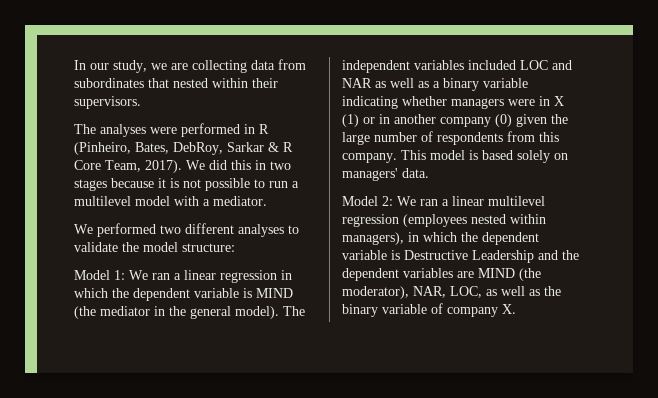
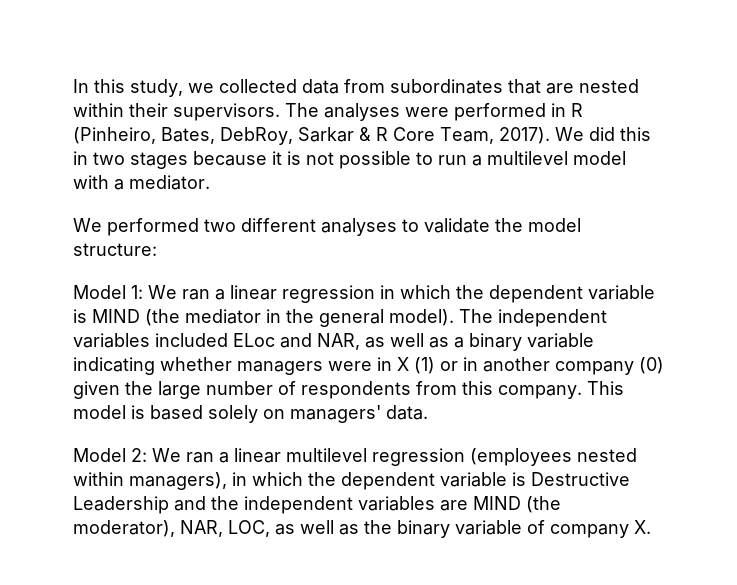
[90,63,109,70] our -> [94,79,125,93] this
[171,60,247,73] are collecting -> [219,79,297,93] collected
(169, 83) none -> [546,83,574,94] are
(141, 102) // -> (280, 112) none
[520,60,572,70] [342,78,372,88] LOC and NAR -> [233,333,360,350] ELoc and NAR,
[342,268,399,281] dependent -> [244,496,353,514] independent

